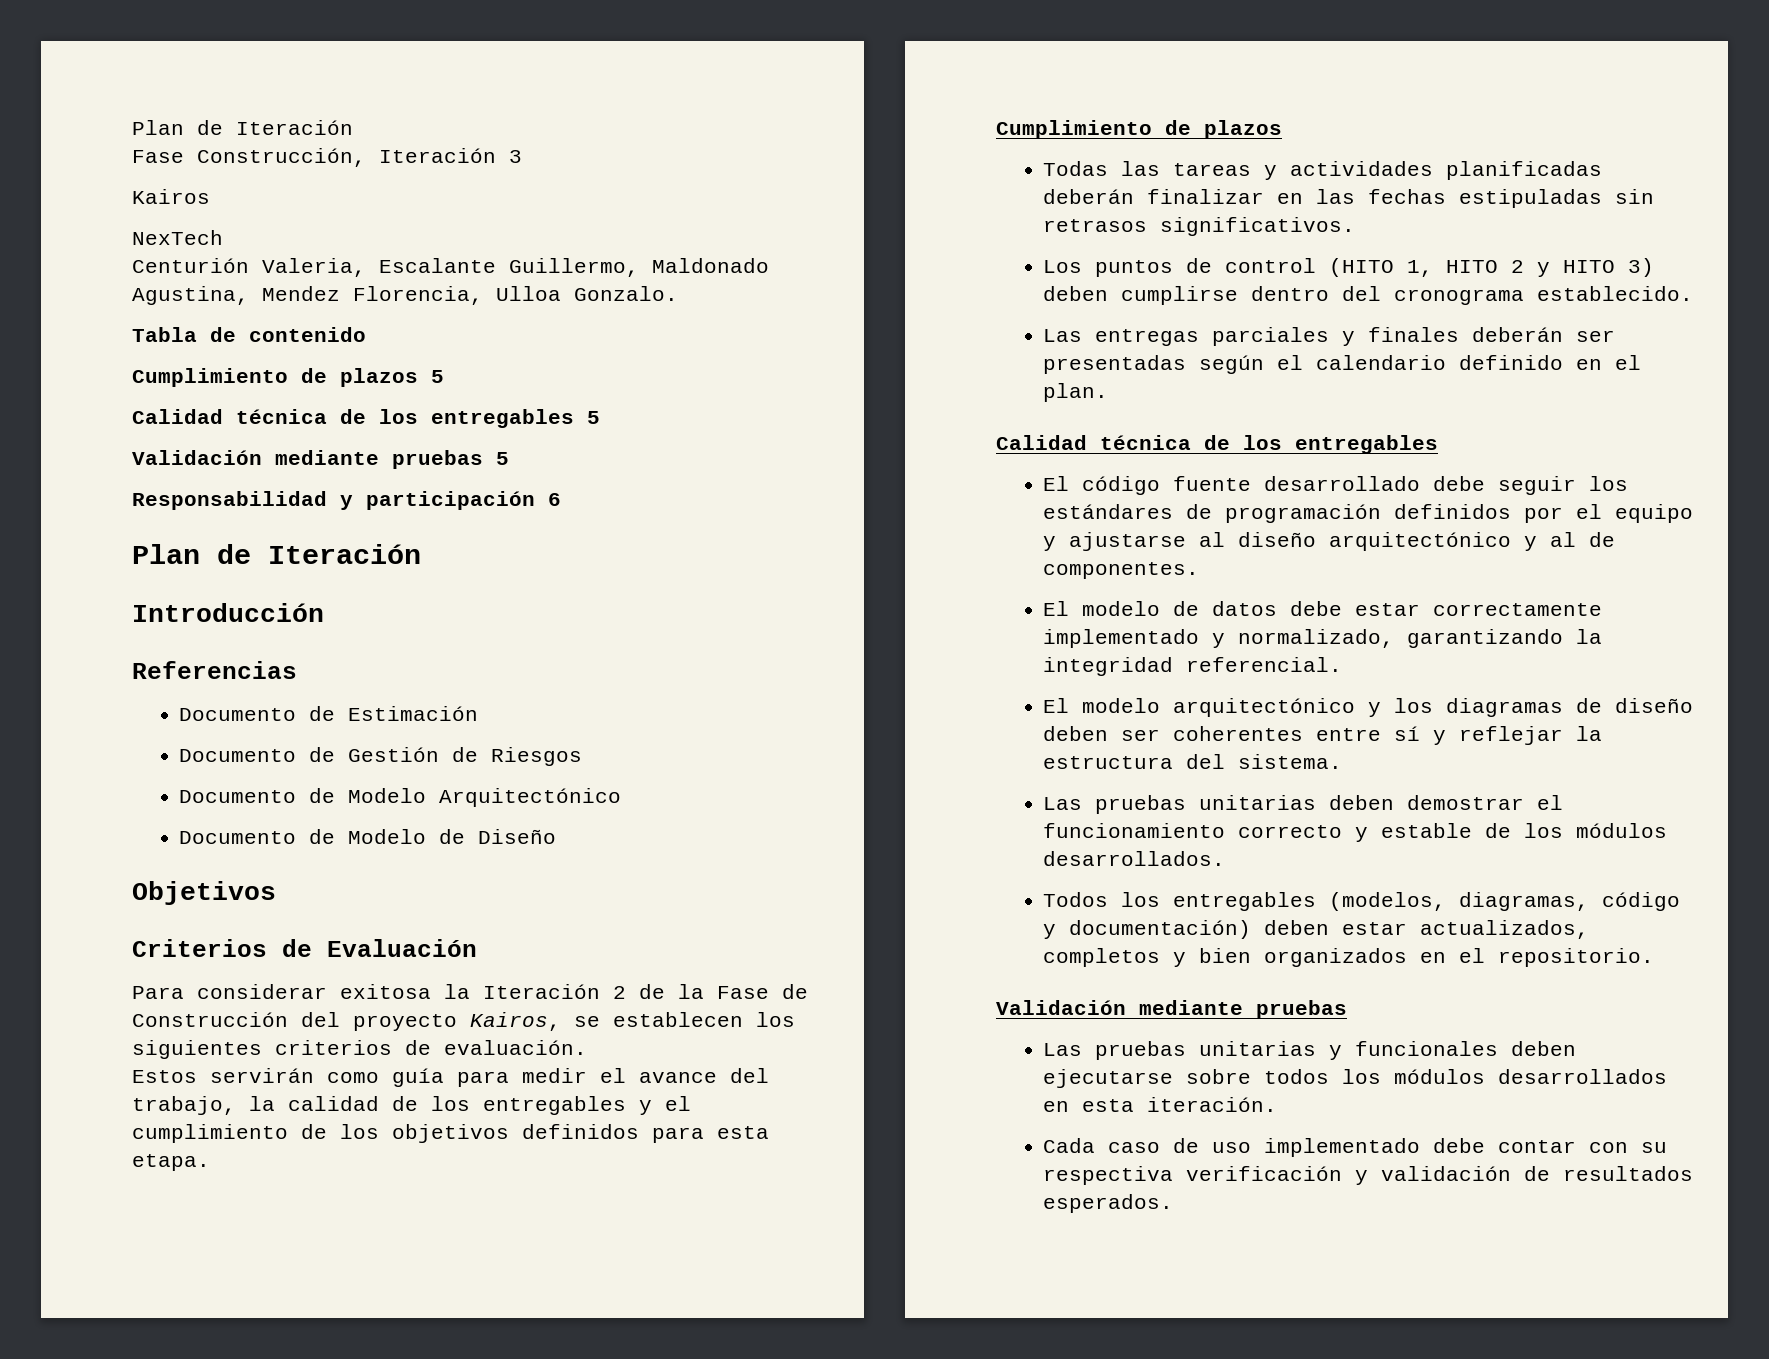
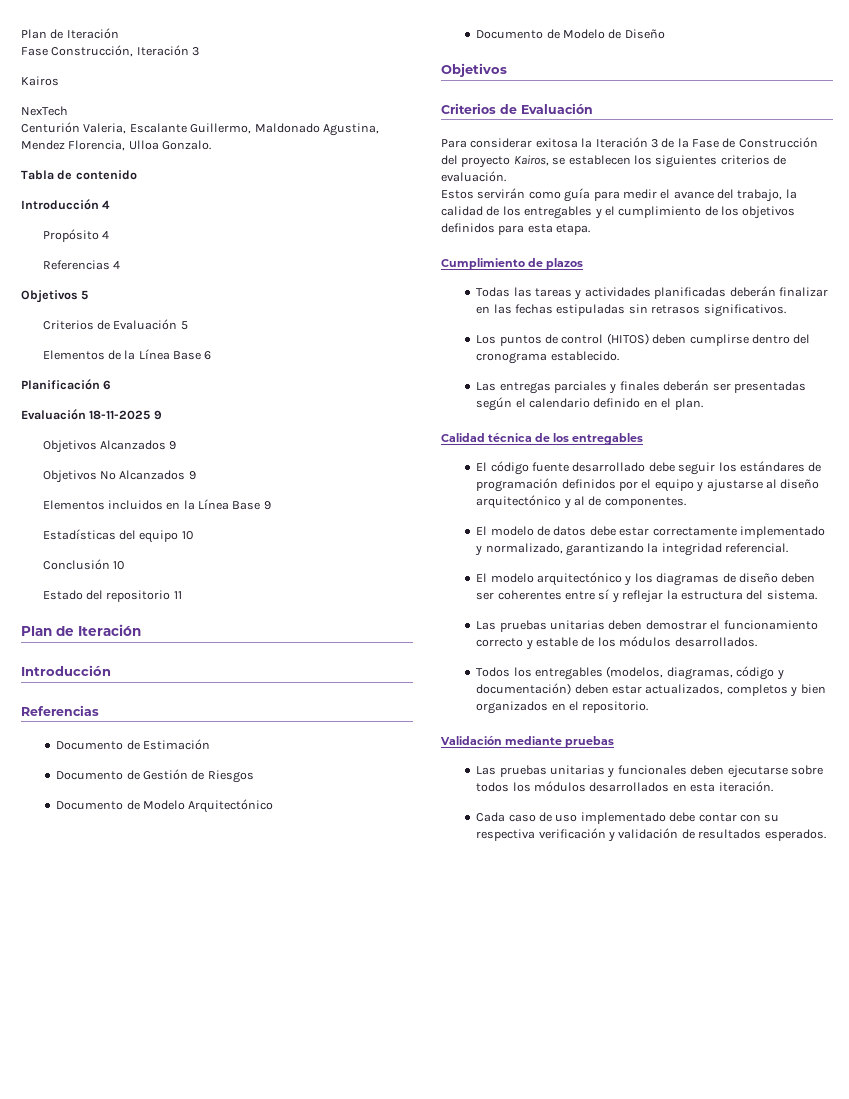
[132,368,444,387] [132,409,600,428] [132,450,509,469] [132,491,561,510] Cumplimiento de plazos 5 // Calidad técnica de los entregables 5 // Validación mediante pruebas 5 // Responsabilidad y participación 6 -> [21,199,111,210] [42,229,109,242] [42,260,120,270] [21,290,89,303] [42,319,188,330] [42,349,212,360] [21,379,112,390] [21,409,162,420] [42,440,177,453] [42,470,196,483] [42,499,271,510] [42,529,193,543] [42,559,124,570] [42,590,182,602] Introducción 4 // Propósito 4 // Referencias 4 // Objetivos 5 // Criterios de Evaluación 5 // Elementos de la Línea Base 6 // Planificación 6 // Evaluación 18-11-2025 9 // Objetivos Alcanzados 9 // Objetivos No Alcanzados 9 // Elementos incluidos en la Línea Base 9 // Estadísticas del equipo 10 // Conclusión 10 // Estado del repositorio 11
[613,986,626,999] 2 -> [650,139,658,148] 3
[1329,258,1655,277] (HITO 1, HITO 2 y HITO 3) -> [606,333,649,345] (HITOS)

